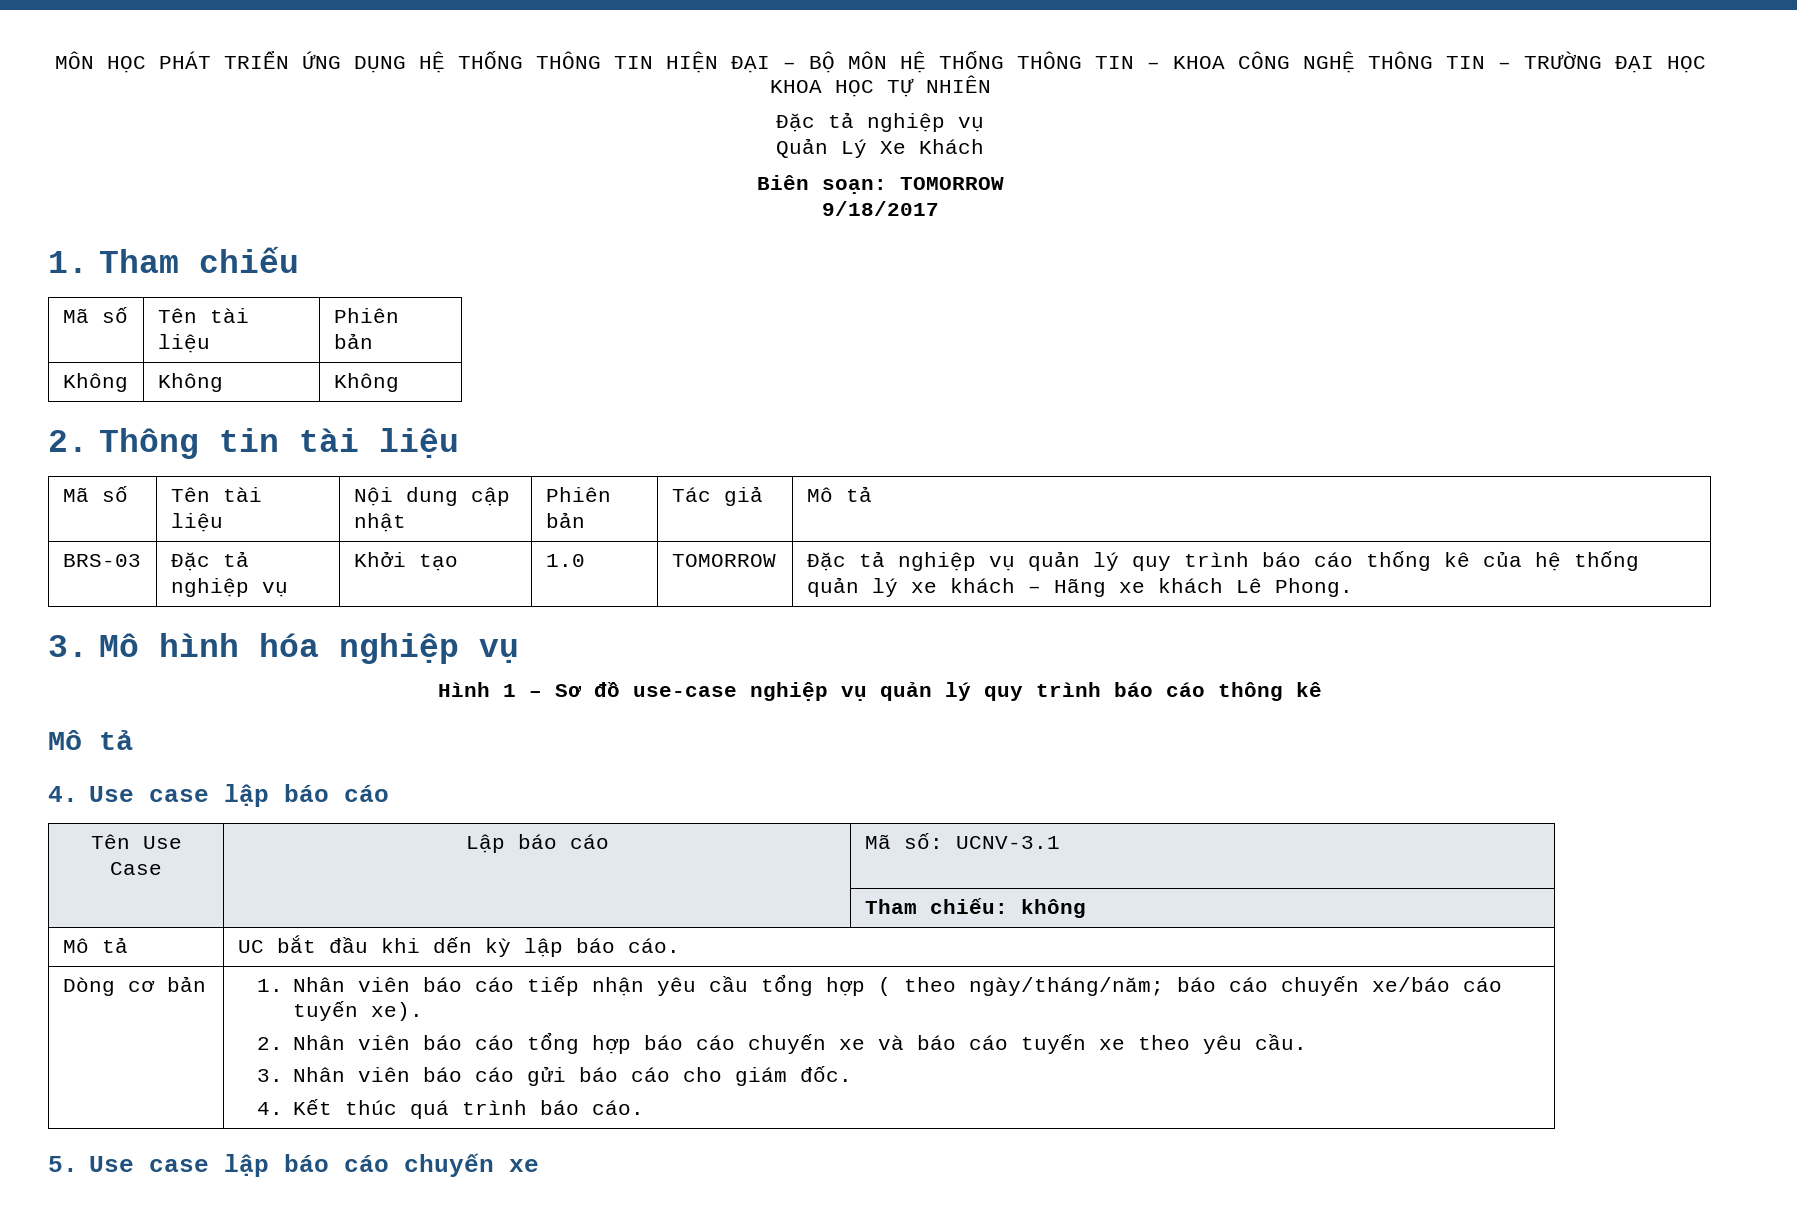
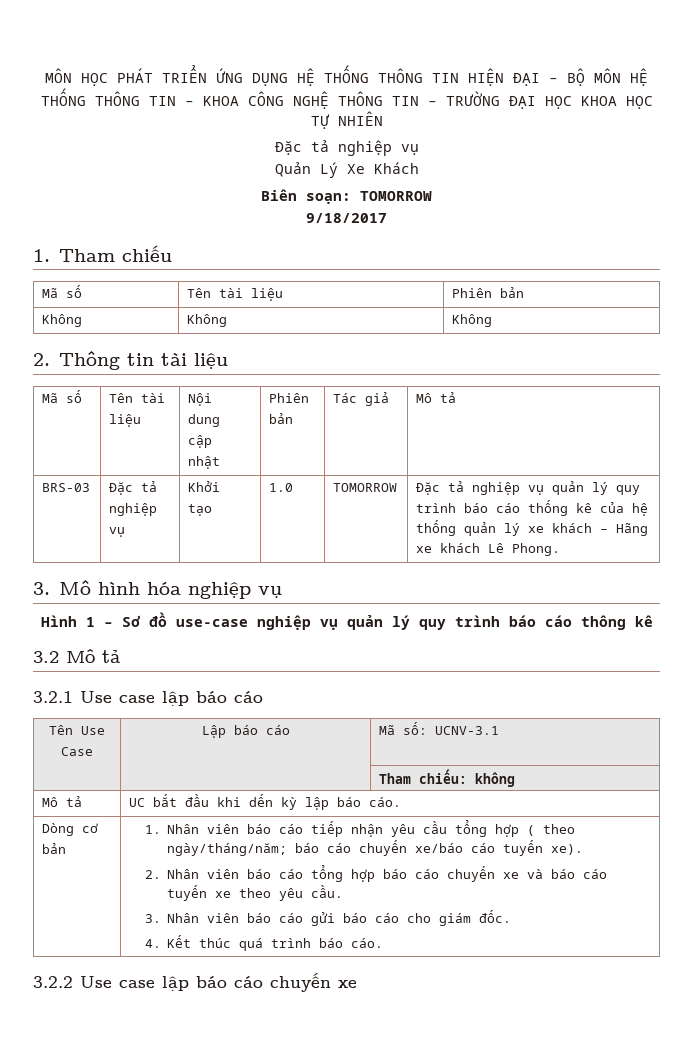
[48,730,133,750] [48,786,78,802] Mô tả // 4. -> [33,649,121,663] [33,691,73,703] 3.2 Mô tả // 3.2.1
[48,1156,78,1172] 5. -> [33,976,73,988] 3.2.2

